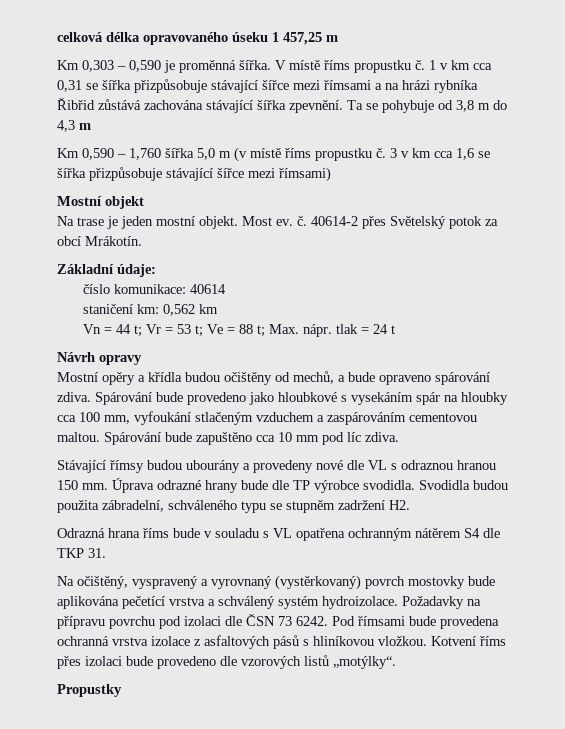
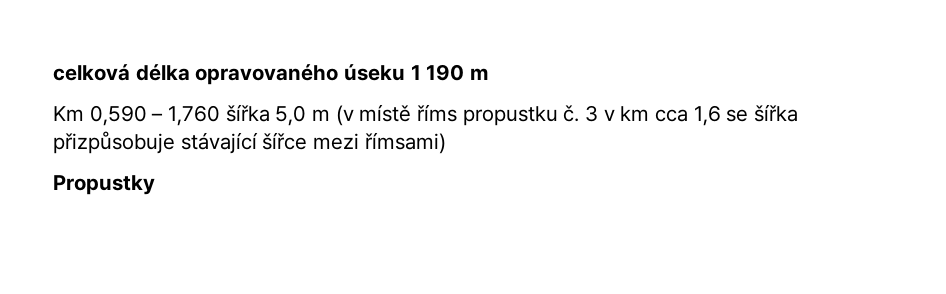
[283,32,338,45] [57,60,492,73] [57,79,478,93] [57,98,507,113] [57,120,75,132] 457,25 m // Km 0,303 – 0,590 je proměnná šířka. V místě říms propustku č. 1 v km cca 0,31 se šířka přizpůsobuje stávající šířce mezi římsami a na hrázi rybníka Řibřid zůstává zachována stávající šířka zpevnění. Ta se pohybuje od 3,8 m do 4,3 -> [426,64,465,81] 190
[57,196,144,209] [57,216,498,229] [57,236,142,246] [57,264,156,277] [83,284,227,294] [83,304,219,316] [83,324,396,337] [57,352,142,365] [57,371,490,385] [57,392,508,405] [57,411,477,425] [57,432,399,445] [57,460,496,473] [57,478,508,493] [57,500,410,513] [57,528,500,541] [57,548,106,558] [57,575,495,590] [57,596,481,609] [57,614,499,629] [57,635,506,649] [57,655,396,669] // Mostní objekt // Na trase je jeden mostní objekt. Most ev. č. 40614-2 přes Světelský potok za obcí Mrákotín. // Základní údaje: // číslo komunikace: 40614 // staničení km: 0,562 km // Vn = 44 t; Vr = 53 t; Ve = 88 t; Max. nápr. tlak = 24 t // Návrh opravy // Mostní opěry a křídla budou očištěny od mechů, a bude opraveno spárování zdiva. Spárování bude provedeno jako hloubkové s vysekáním spár na hloubky cca 100 mm, vyfoukání stlačeným vzduchem a zaspárováním cementovou maltou. Spárování bude zapuštěno cca 10 mm pod líc zdiva. // Stávající římsy budou ubourány a provedeny nové dle VL s odraznou hranou 150 mm. Úprava odrazné hrany bude dle TP výrobce svodidla. Svodidla budou použita zábradelní, schváleného typu se stupněm zadržení H2. // Odrazná hrana říms bude v souladu s VL opatřena ochranným nátěrem S4 dle TKP 31. // Na očištěný, vyspravený a vyrovnaný (vystěrkovaný) povrch mostovky bude aplikována pečetící vrstva a schválený systém hydroizolace. Požadavky na přípravu povrchu pod izolaci dle ČSN 73 6242. Pod římsami bude provedena ochranná vrstva izolace z asfaltových pásů s hliníkovou vložkou. Kotvení říms přes izolaci bude provedeno dle vzorových listů „motýlky“. -> (446, 143) none

